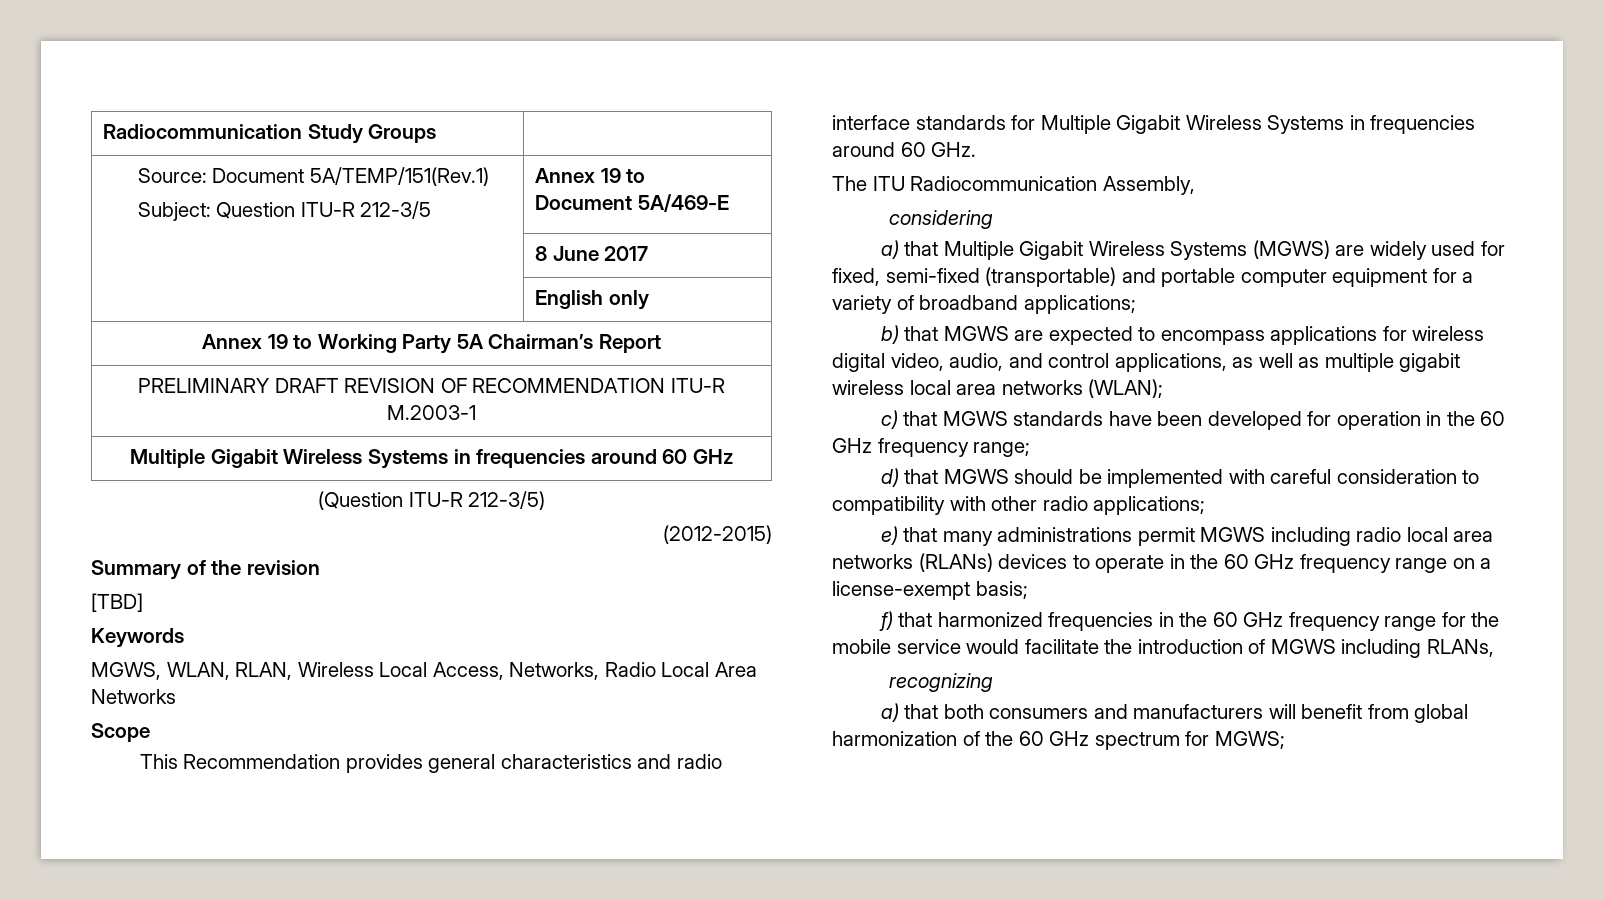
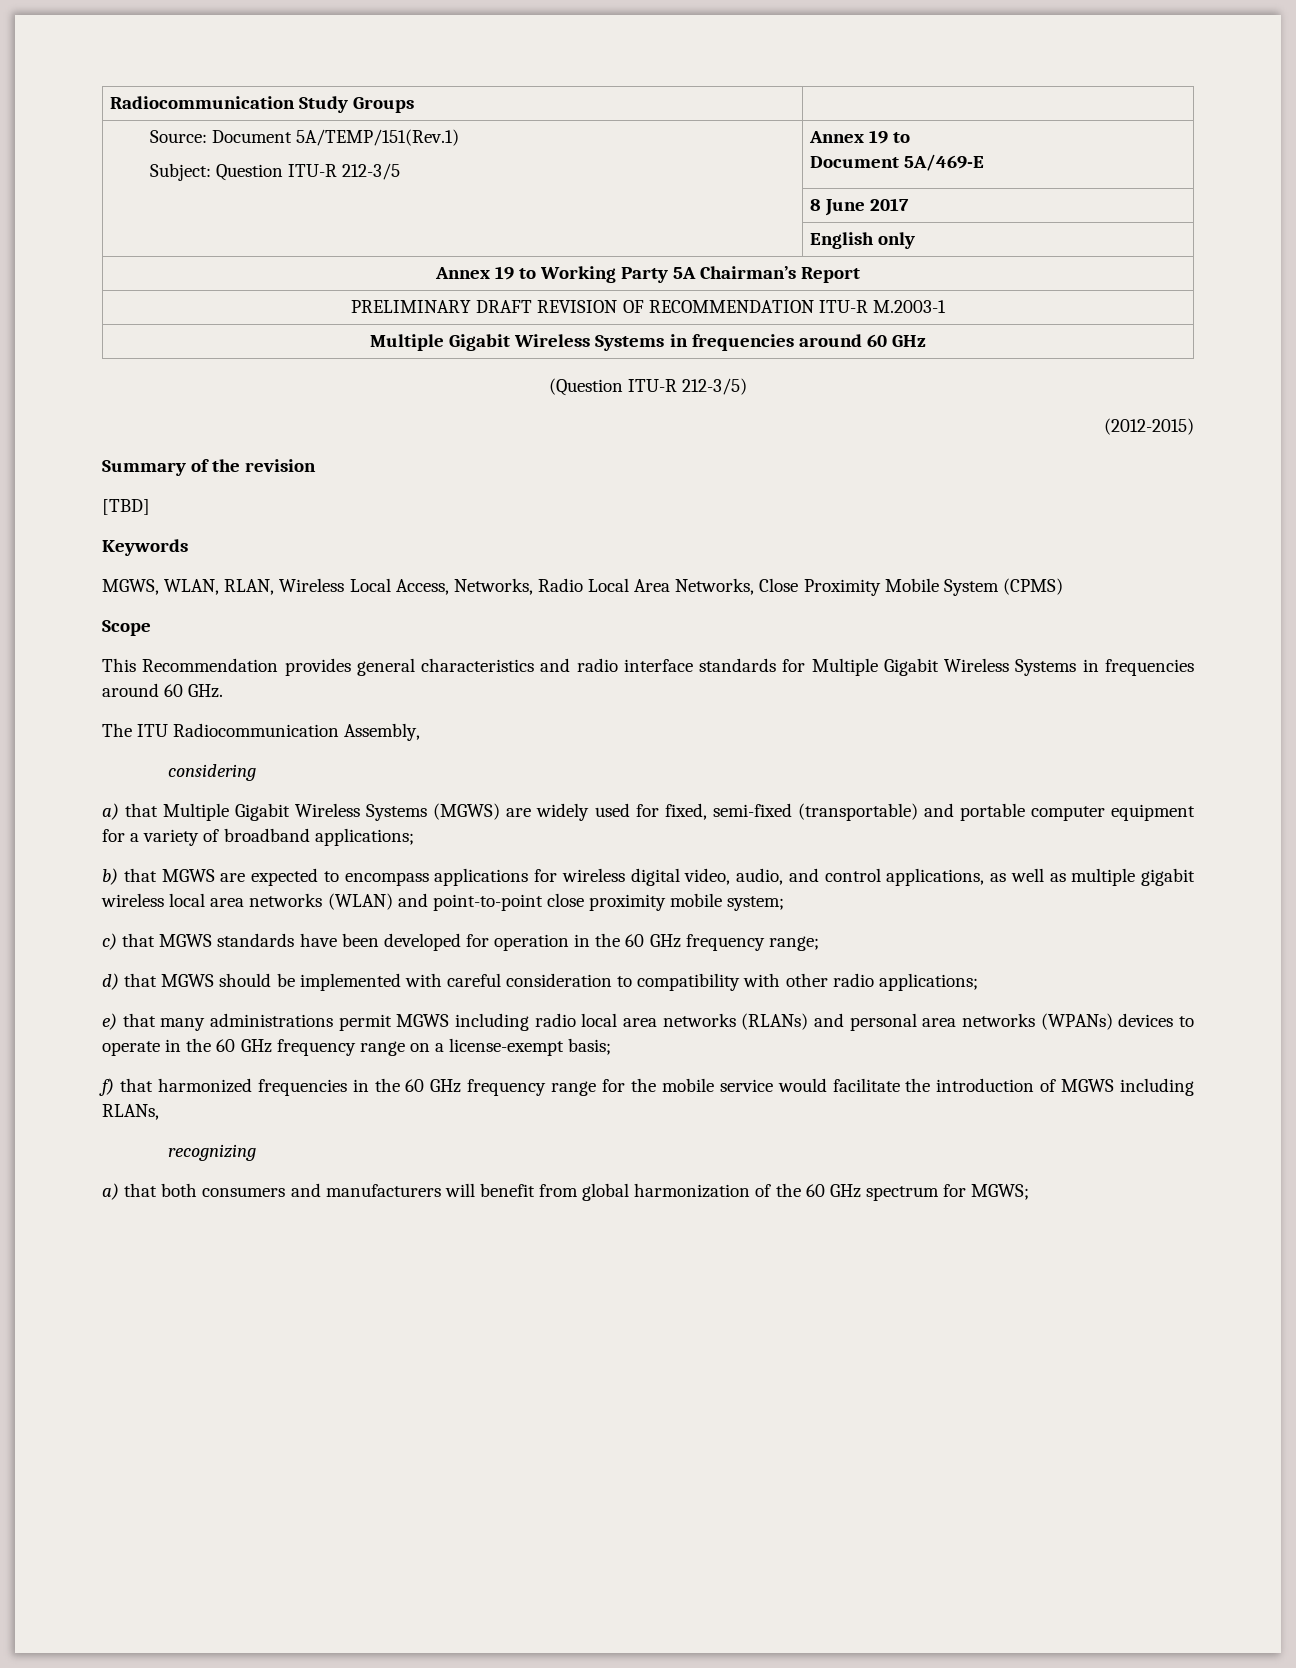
[91,689,176,704] Networks -> [675,578,1063,596] Networks, Close Proximity Mobile System (CPMS)
[1088,379,1164,398] (WLAN); -> [327,893,785,911] (WLAN) and point-to-point close proximity mobile system;
(993, 562) none -> [814,1013,1113,1031] and personal area networks (WPANs)

